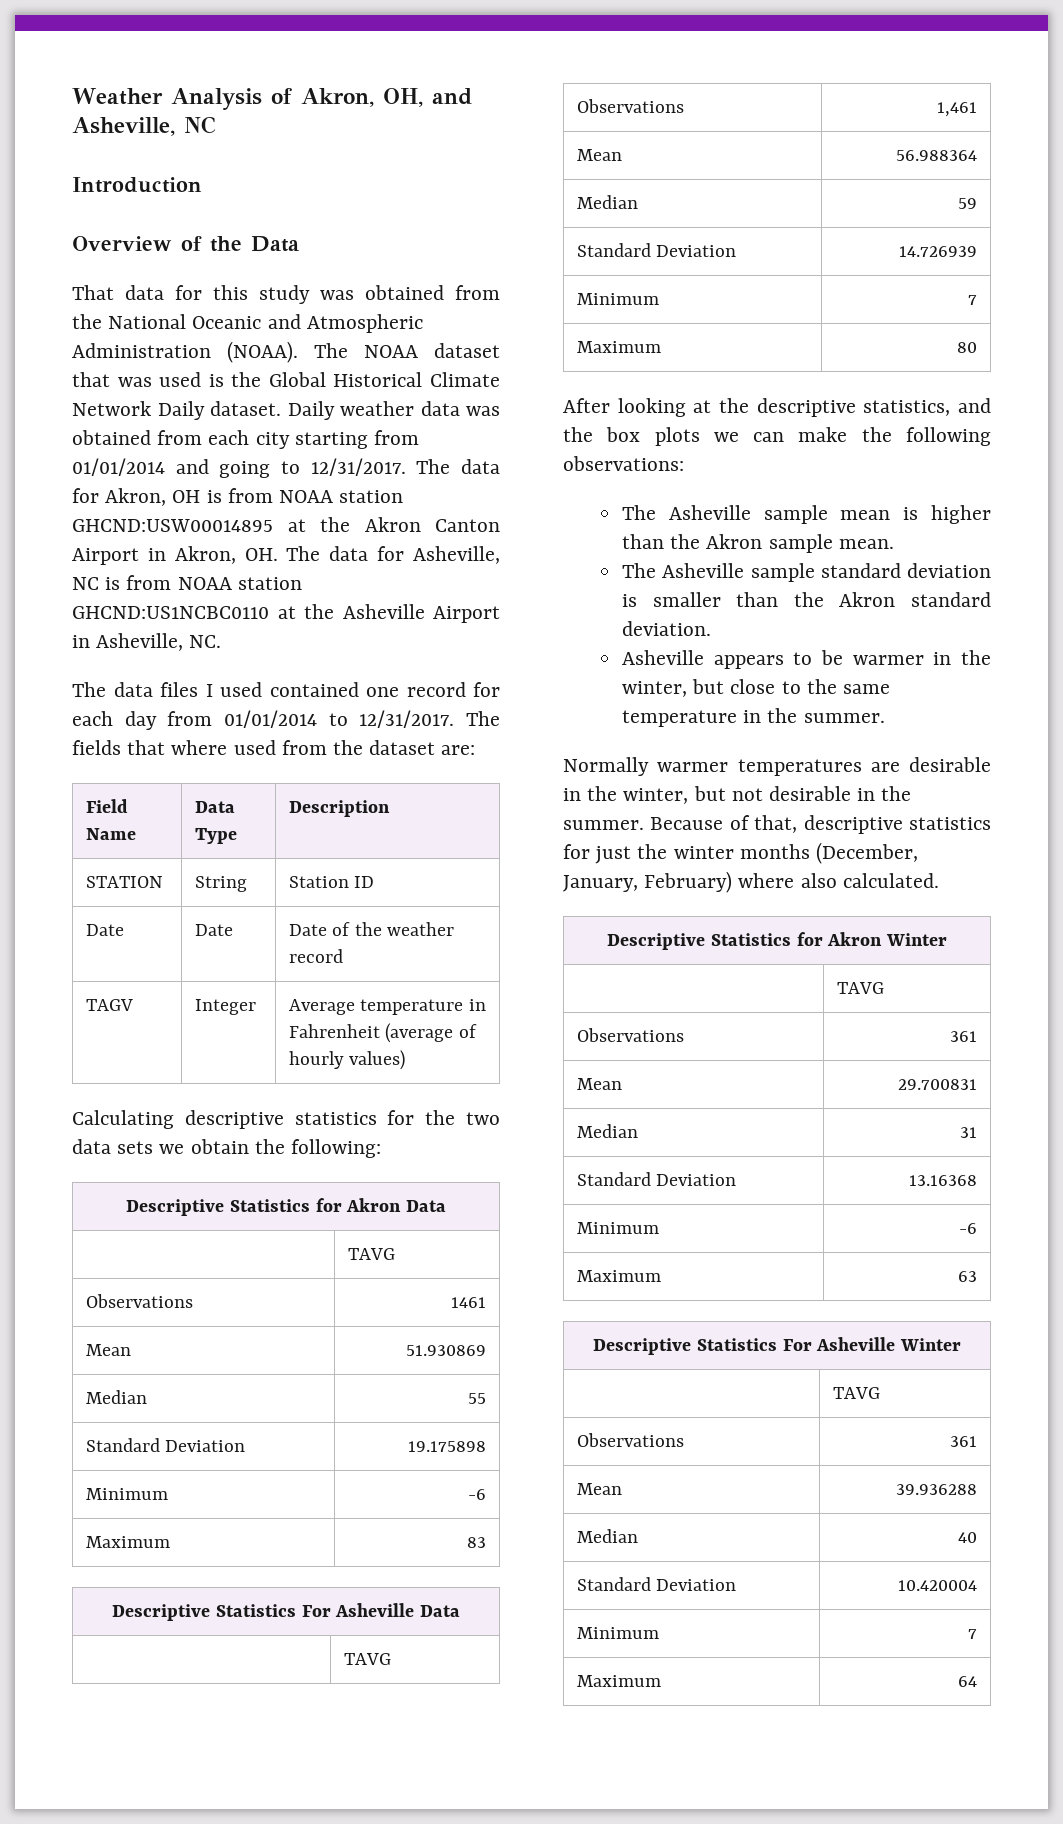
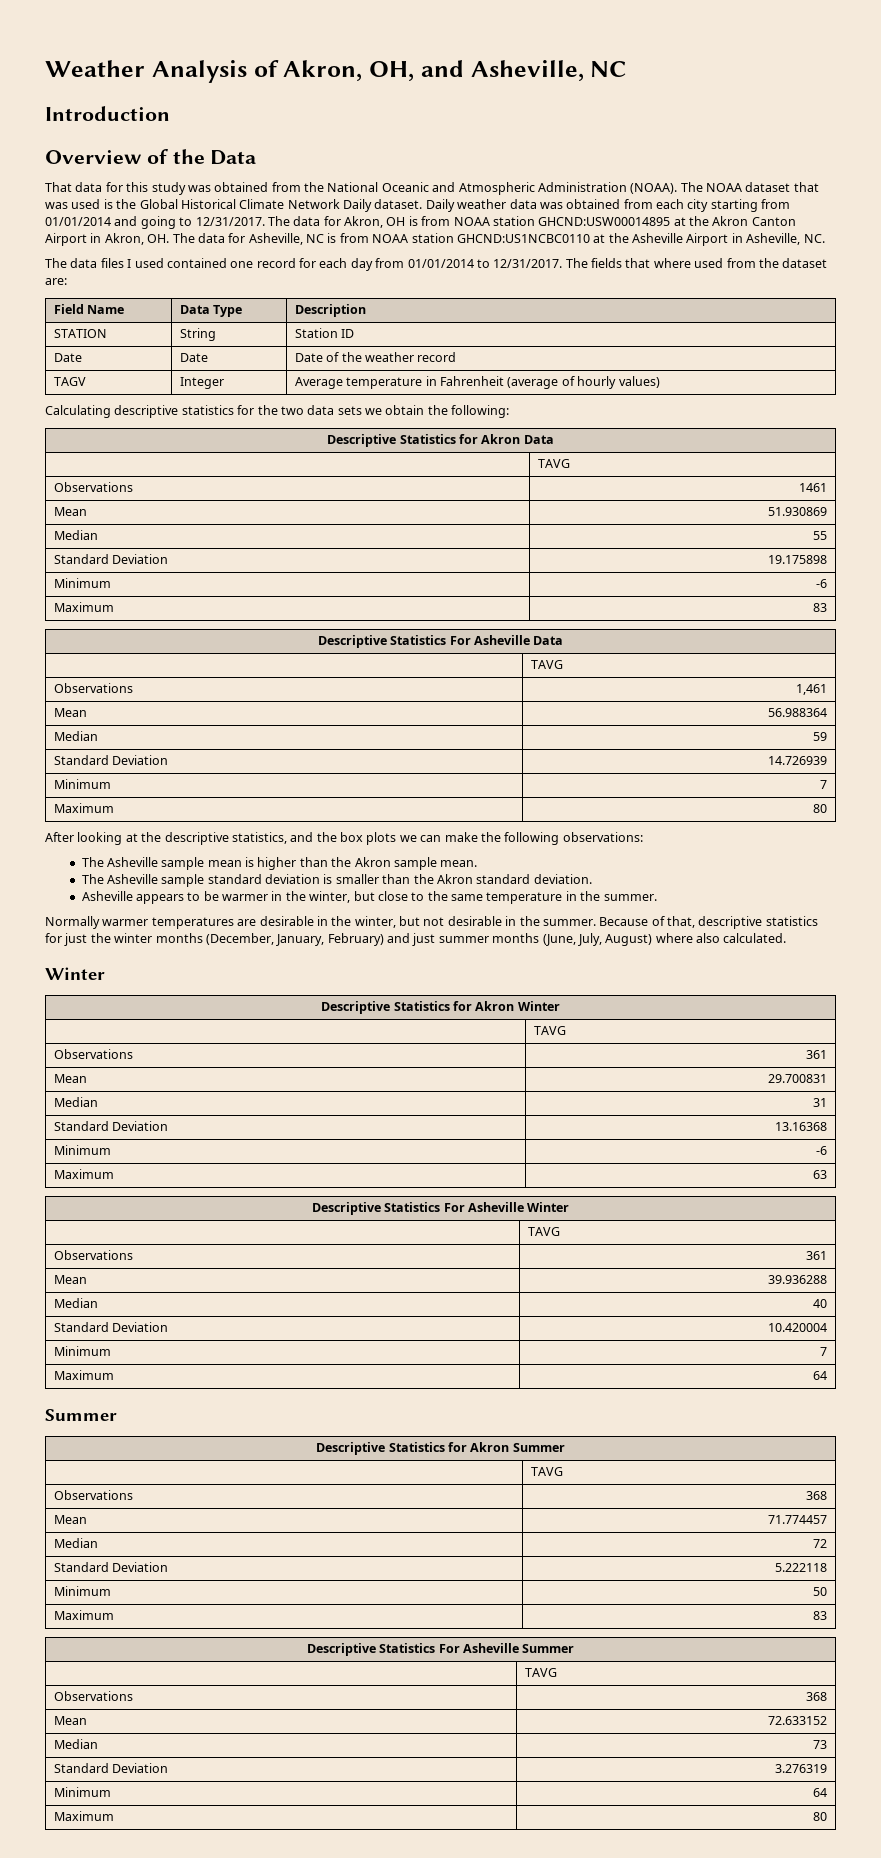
(733, 882) none -> [387,933,653,946] and just summer months (June, July, August)
(939, 880) none -> [45,967,105,980] // Winter
(978, 1681) none -> [45,1409,117,1421] [316,1442,565,1455] [530,1467,563,1476] [53,1490,133,1500] [806,1491,828,1500] [53,1515,87,1524] [768,1515,828,1524] [53,1538,98,1548] [813,1539,828,1548] [53,1562,169,1572] [775,1563,828,1572] [53,1586,111,1596] [813,1587,828,1596] [53,1610,114,1620] [813,1611,828,1620] [306,1643,575,1656] [524,1668,557,1677] [53,1691,133,1701] [806,1692,828,1701] [53,1716,87,1725] [768,1716,828,1725] [53,1739,98,1749] [813,1740,828,1749] [53,1763,169,1773] [775,1764,828,1773] [53,1787,111,1797] [813,1788,828,1797] [53,1811,114,1821] [813,1812,828,1821] // Summer // Descriptive Statistics for Akron Summer // | TAVG // Observations | 368 // Mean | 71.774457 // Median | 72 // Standard Deviation | 5.222118 // Minimum | 50 // Maximum | 83 // Descriptive Statistics For Asheville Summer // | TAVG // Observations | 368 // Mean | 72.633152 // Median | 73 // Standard Deviation | 3.276319 // Minimum | 64 // Maximum | 80

